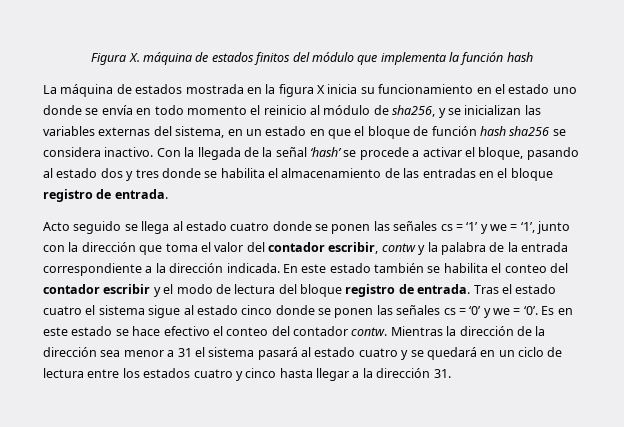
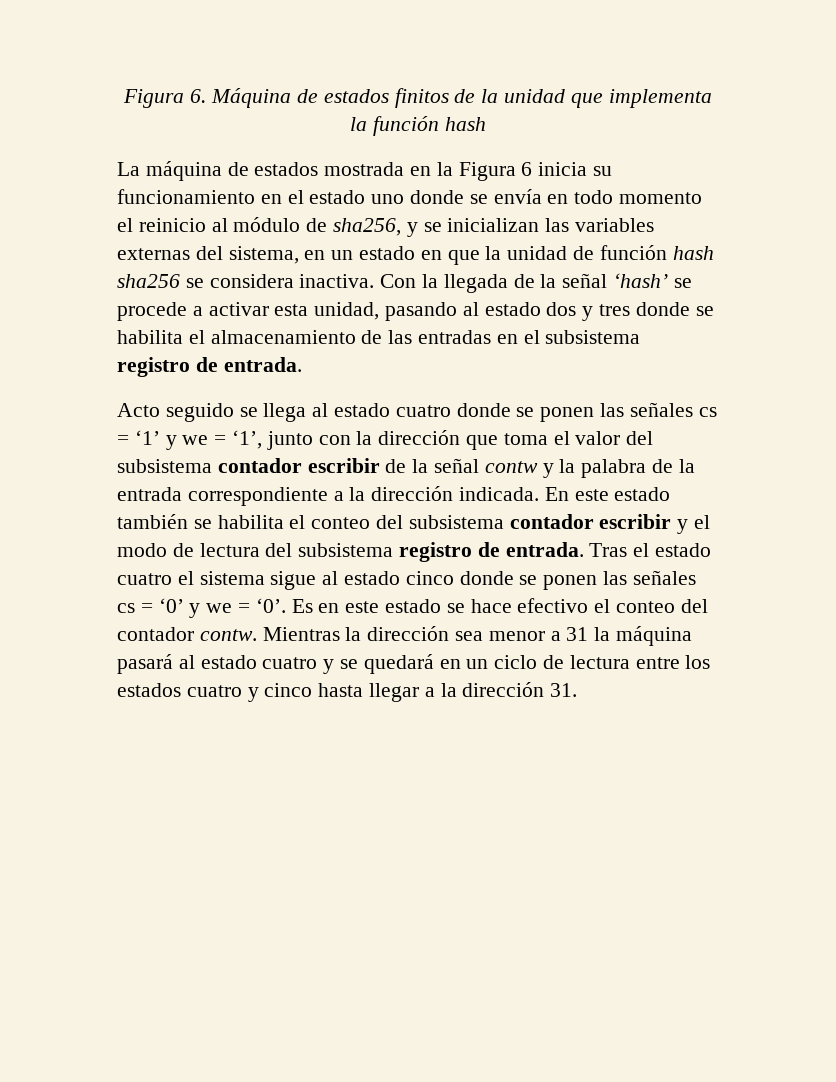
[91,52,192,65] Figura X. máquina -> [123,88,292,108] Figura 6. Máquina
[292,52,354,62] del módulo -> [454,89,565,103] de la unidad
[278,84,325,97] figura X -> [458,162,533,181] Figura 6
[354,126,410,139] el bloque -> [485,246,568,260] la unidad
[104,147,154,157] inactivo. -> [299,274,375,288] inactiva.
[464,147,524,160] el bloque, -> [274,302,380,320] esta unidad,
[510,168,553,181] bloque -> [545,330,641,344] subsistema
[268,242,379,254] contador escribir, -> [117,458,480,473] subsistema contador escribir de la señal
(568, 268) none -> [408,515,504,529] subsistema
[300,284,342,297] bloque -> [298,543,394,557] subsistema
[516,326,546,336] [43,347,97,357] de la dirección -> (450, 633) none
[194,347,255,357] el sistema -> [594,626,693,646] la máquina

